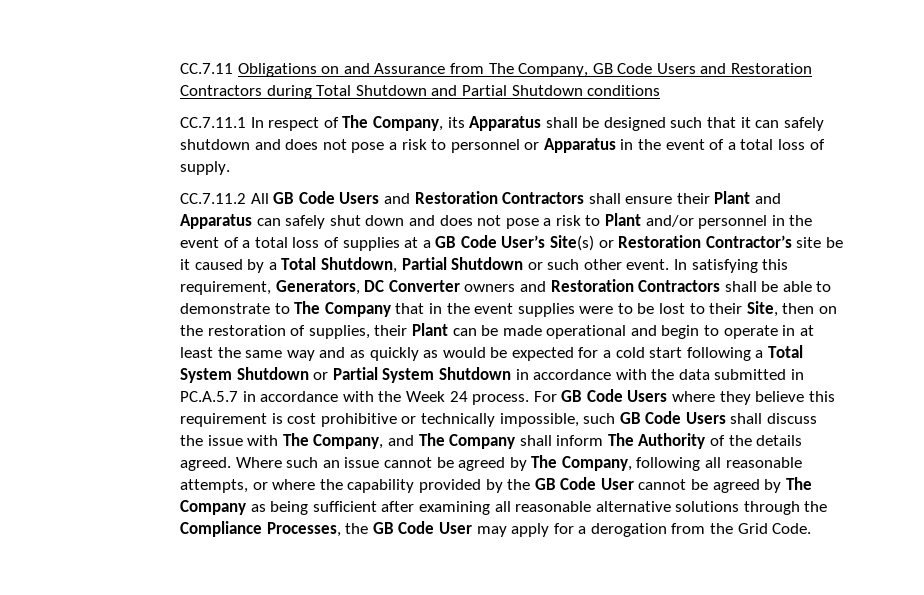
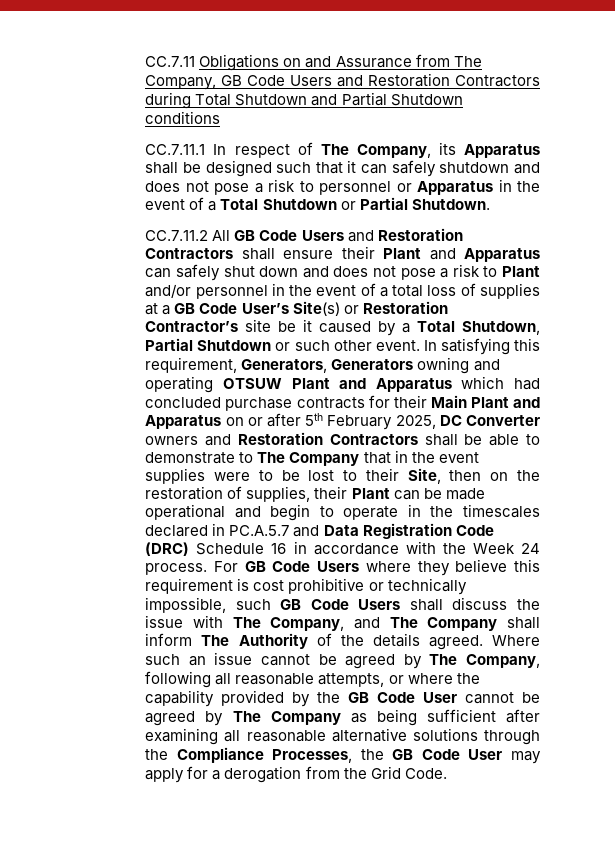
[740,139,825,150] [179,161,230,175] total loss of supply. -> [220,197,490,210] Total Shutdown or Partial Shutdown.
(360, 287) none -> [331,357,500,374] [145,376,540,393] [145,395,540,411] [145,413,436,430] Generators owning and operating OTSUW Plant and Apparatus which had concluded purchase contracts for their Main Plant and Apparatus on or after 5th February 2025,
[799,325,814,336] [179,345,803,361] [179,367,805,383] [179,391,238,402] at least the same way and as quickly as would be expected for a cold start following a Total System Shutdown or Partial System Shutdown in accordance with the data submitted in PC.A.5.7 -> [430,504,541,518] [145,523,494,539] [145,542,287,556] the timescales declared in PC.A.5.7 and Data Registration Code (DRC) Schedule 16

